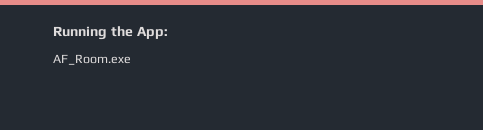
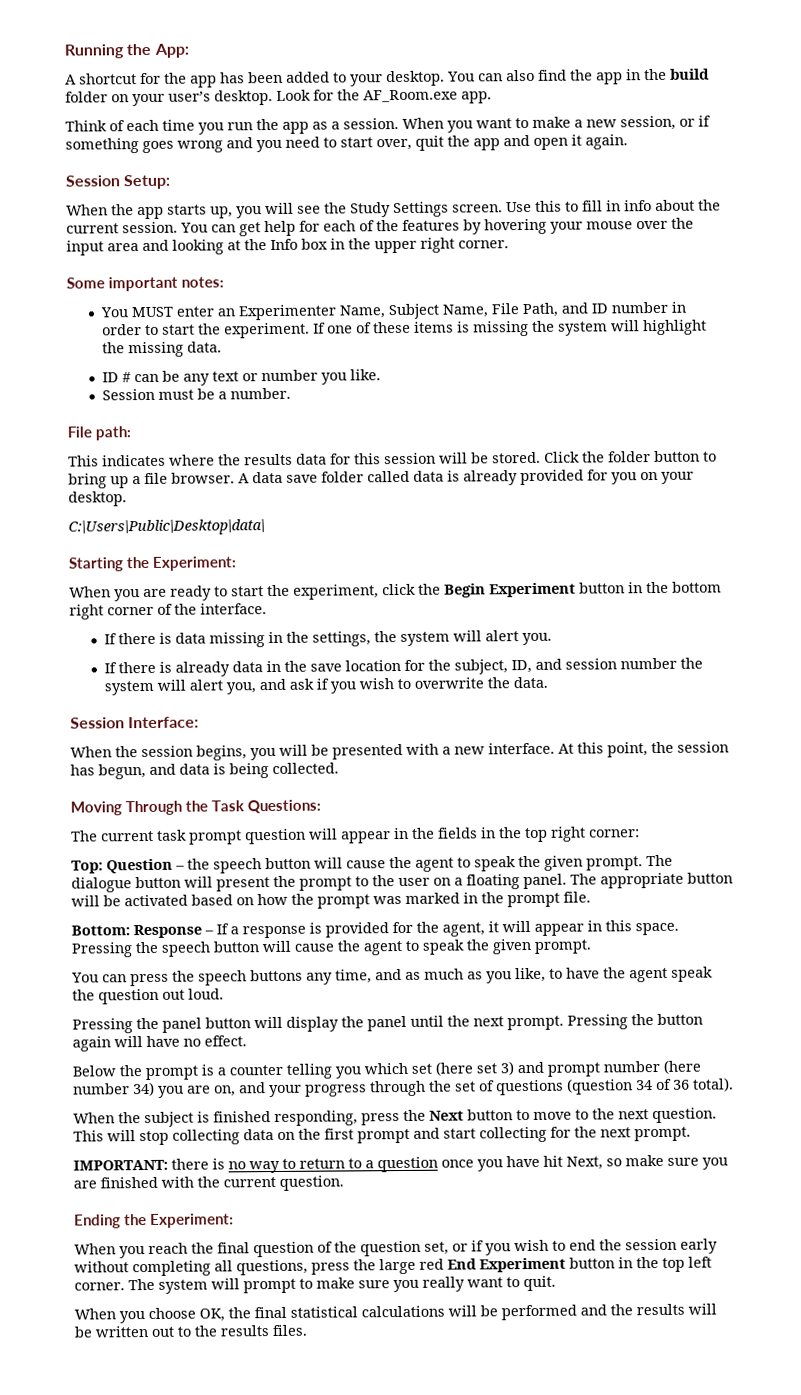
[53,54,131,65] AF_Room.exe -> [65,68,710,88] [65,89,492,107] [65,115,711,135] [65,134,628,154] [65,174,171,190] [66,199,721,220] [66,217,694,237] [66,237,509,256] [66,276,225,292] [100,301,687,321] [102,319,708,339] [102,341,223,358] [102,369,382,386] [102,387,292,401] [67,426,132,441] [68,450,717,467] [68,469,694,489] [68,491,127,507] [68,519,265,536] [68,556,237,572] [69,581,722,602] [69,603,267,620] [104,630,553,648] [104,657,704,677] [104,676,549,696] [70,716,200,729] [70,741,729,761] [70,762,339,780] [70,799,322,816] [71,826,640,845] [71,854,673,874] [71,872,733,893] [71,891,591,909] [71,920,679,939] [71,938,592,958] [71,966,713,987] [72,988,224,1005] [72,1013,703,1034] [72,1035,247,1052] [72,1059,701,1081] [73,1077,734,1098] [73,1107,717,1128] [73,1126,691,1146] [73,1154,728,1174] [73,1175,344,1191] [74,1213,235,1229] [74,1238,718,1259] [74,1256,712,1277] [74,1275,556,1294] [74,1303,717,1324] [74,1324,308,1338] A shortcut for the app has been added to your desktop. You can also find the app in the build folder on your user’s desktop. Look for the AF_Room.exe app. // Think of each time you run the app as a session. When you want to make a new session, or if something goes wrong and you need to start over, quit the app and open it again. // Session Setup: // When the app starts up, you will see the Study Settings screen. Use this to fill in info about the current session. You can get help for each of the features by hovering your mouse over the input area and looking at the Info box in the upper right corner. // Some important notes: // You MUST enter an Experimenter Name, Subject Name, File Path, and ID number in order to start the experiment. If one of these items is missing the system will highlight the missing data. // ID # can be any text or number you like. // Session must be a number. // File path: // This indicates where the results data for this session will be stored. Click the folder button to bring up a file browser. A data save folder called data is already provided for you on your desktop. // C:\Users\Public\Desktop\data\ // Starting the Experiment: // When you are ready to start the experiment, click the Begin Experiment button in the bottom right corner of the interface. // If there is data missing in the settings, the system will alert you. // If there is already data in the save location for the subject, ID, and session number the system will alert you, and ask if you wish to overwrite the data. // Session Interface: // When the session begins, you will be presented with a new interface. At this point, the session has begun, and data is being collected. // Moving Through the Task Questions: // The current task prompt question will appear in the fields in the top right corner: // Top: Question – the speech button will cause the agent to speak the given prompt. The dialogue button will present the prompt to the user on a floating panel. The appropriate button will be activated based on how the prompt was marked in the prompt file. // Bottom: Response – If a response is provided for the agent, it will appear in this space. Pressing the speech button will cause the agent to speak the given prompt. // You can press the speech buttons any time, and as much as you like, to have the agent speak the question out loud. // Pressing the panel button will display the panel until the next prompt. Pressing the button again will have no effect. // Below the prompt is a counter telling you which set (here set 3) and prompt number (here number 34) you are on, and your progress through the set of questions (question 34 of 36 total). // When the subject is finished responding, press the Next button to move to the next question. This will stop collecting data on the first prompt and start collecting for the next prompt. // IMPORTANT: there is no way to return to a question once you have hit Next, so make sure you are finished with the current question. // Ending the Experiment: // When you reach the final question of the question set, or if you wish to end the session early without completing all questions, press the large red End Experiment button in the top left corner. The system will prompt to make sure you really want to quit. // When you choose OK, the final statistical calculations will be performed and the results will be written out to the results files.

